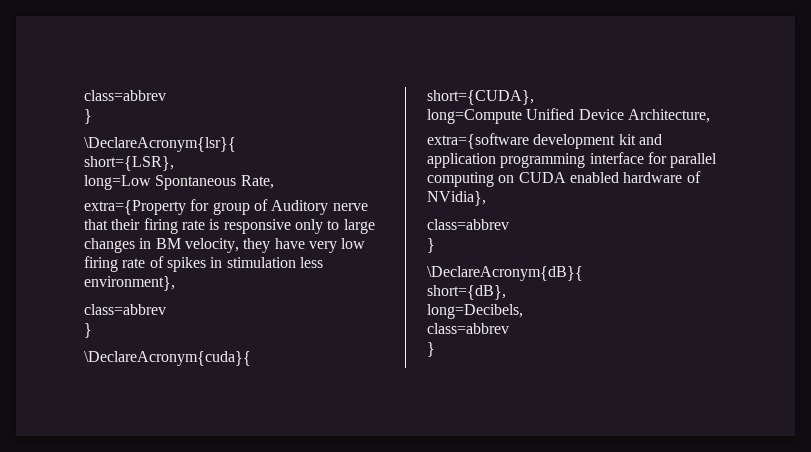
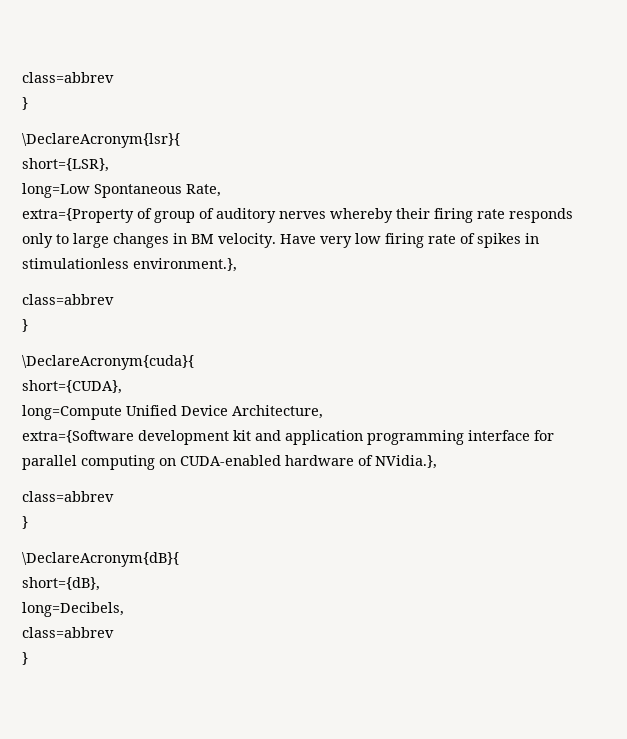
[190,199,210,211] for -> [137,208,152,219] of
[271,200,368,215] [84,219,108,230] Auditory nerve that -> [216,208,393,223] auditory nerves whereby
[209,219,291,234] is responsive -> [509,208,573,223] responds
[184,238,305,253] velocity, they have -> [218,233,316,248] velocity. Have
[226,257,323,268] [84,276,175,291] stimulation less environment}, -> [22,258,237,272] stimulationless environment.},
[427,133,529,149] extra={software -> [22,430,134,443] extra={Software
[518,172,619,183] CUDA enabled -> [180,455,281,466] CUDA-enabled
[427,191,486,206] NVidia}, -> [375,455,437,469] NVidia.},

